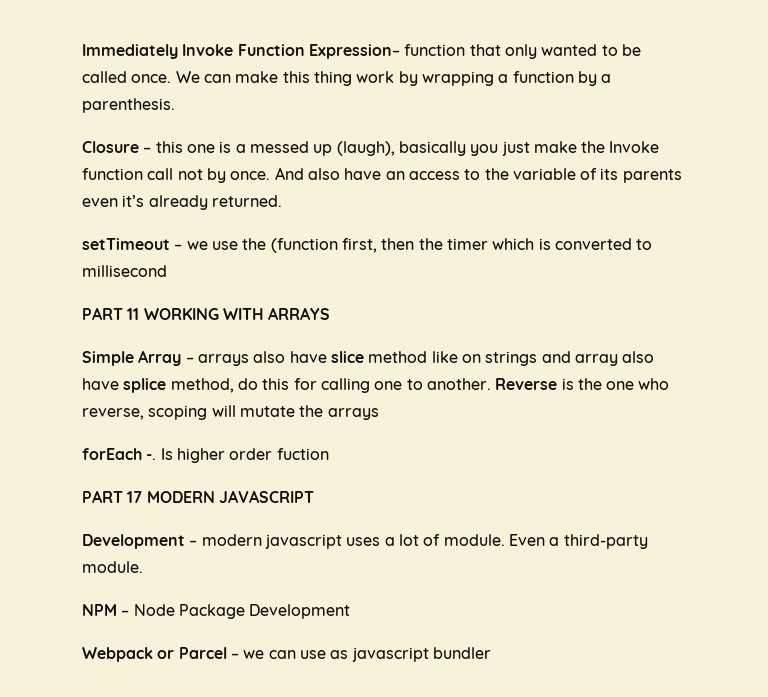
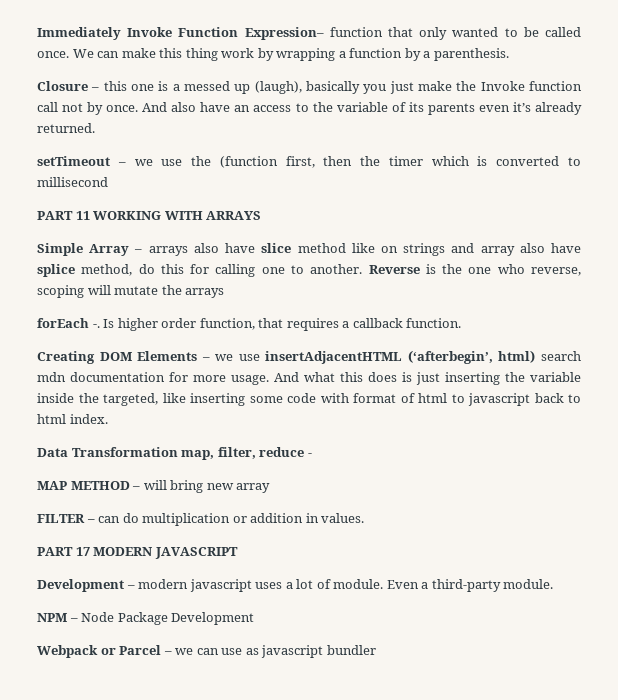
[276,448,329,460] fuction -> [199,318,462,331] [37,350,581,364] [37,372,581,385] [37,393,581,406] [37,414,108,424] [37,447,312,460] [37,480,271,493] [37,513,365,526] function, that requires a callback function. // Creating DOM Elements – we use insertAdjacentHTML (‘afterbegin’, html) search mdn documentation for more usage. And what this does is just inserting the variable inside the targeted, like inserting some code with format of html to javascript back to html index. // Data Transformation map, filter, reduce - // MAP METHOD – will bring new array // FILTER – can do multiplication or addition in values.

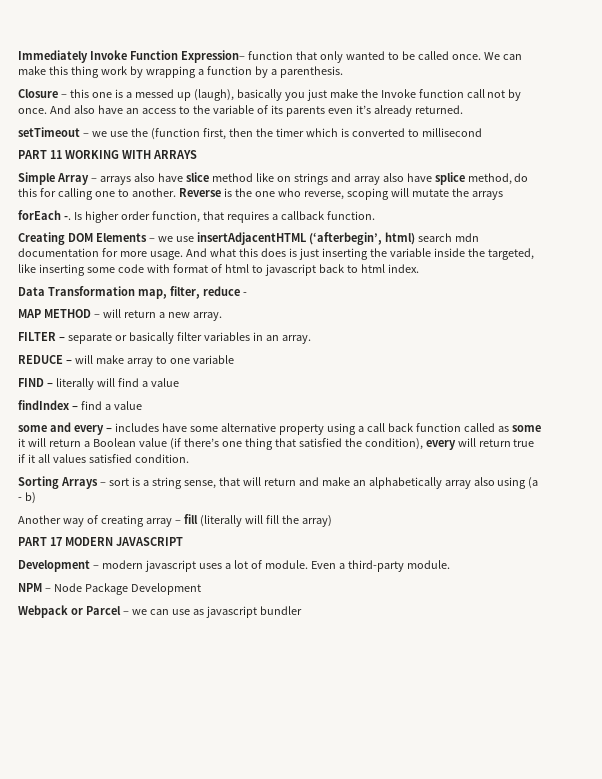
[170,480,271,493] [37,513,365,526] bring new array // FILTER – can do multiplication or addition in values. -> [123,310,222,321] [18,332,311,344] [18,355,234,367] [18,378,179,390] [18,400,142,410] [18,422,541,435] [18,438,535,450] [18,454,189,463] [18,476,539,489] [18,492,36,504] [18,514,332,527] return a new array. // FILTER – separate or basically filter variables in an array. // REDUCE – will make array to one variable // FIND – literally will find a value // findIndex – find a value // some and every – includes have some alternative property using a call back function called as some it will return a Boolean value (if there’s one thing that satisfied the condition), every will return true if it all values satisfied condition. // Sorting Arrays – sort is a string sense, that will return and make an alphabetically array also using (a - b) // Another way of creating array – fill (literally will fill the array)

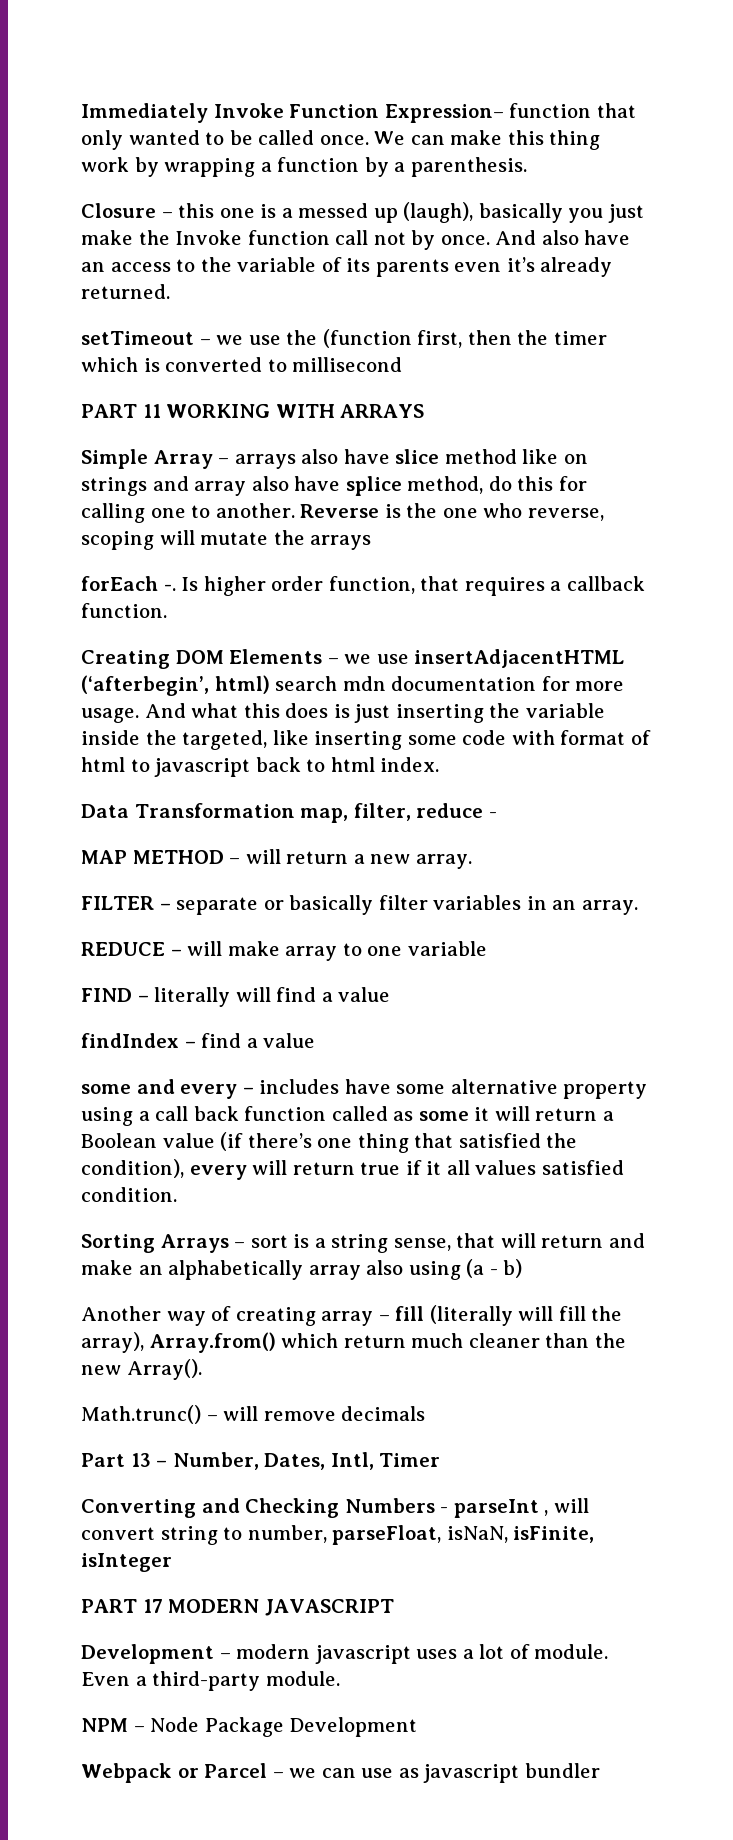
[301,515,332,527] array) -> [81,1332,626,1353] [81,1359,202,1380] [81,1405,426,1424] [81,1452,441,1470] [81,1498,589,1518] [81,1525,595,1545] [81,1553,172,1572] array), Array.from() which return much cleaner than the new Array(). // Math.trunc() – will remove decimals // Part 13 – Number, Dates, Intl, Timer // Converting and Checking Numbers - parseInt , will convert string to number, parseFloat, isNaN, isFinite, isInteger

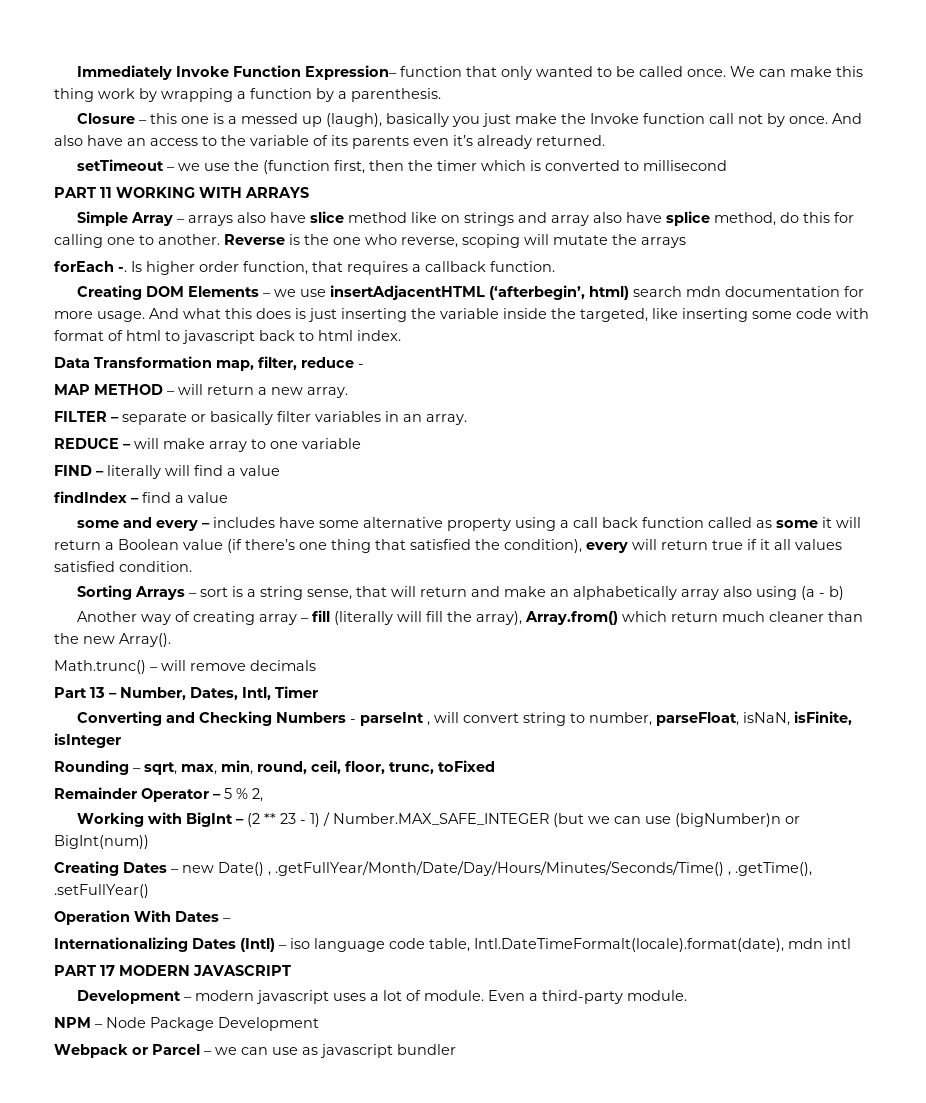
(172, 1562) none -> [54,760,495,775] [54,787,263,802] [76,812,800,827] [54,835,149,849] [54,861,812,876] [54,884,149,898] [54,910,231,925] [54,937,851,952] // Rounding – sqrt, max, min, round, ceil, floor, trunc, toFixed // Remainder Operator – 5 % 2, // Working with BigInt – (2 ** 23 - 1) / Number.MAX_SAFE_INTEGER (but we can use (bigNumber)n or BigInt(num)) // Creating Dates – new Date() , .getFullYear/Month/Date/Day/Hours/Minutes/Seconds/Time() , .getTime(), .setFullYear() // Operation With Dates – // Internationalizing Dates (Intl) – iso language code table, Intl.DateTimeFormalt(locale).format(date), mdn intl

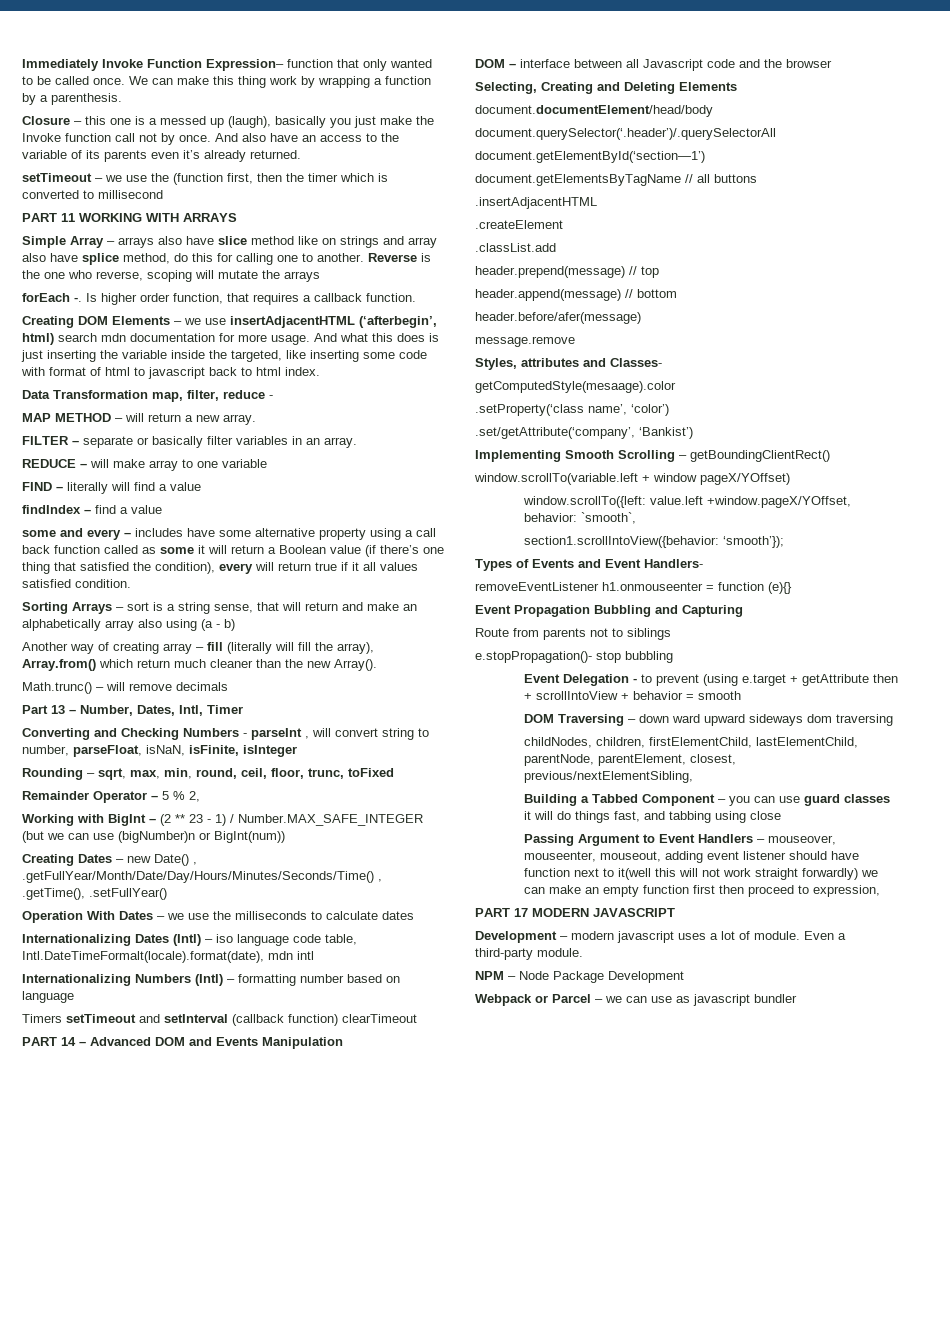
(231, 920) none -> [167,911,414,920] we use the milliseconds to calculate dates
(851, 943) none -> [22,974,400,986] [22,991,74,1003] [22,1014,417,1026] [22,1037,343,1049] [475,59,832,71] [475,82,737,94] [475,105,713,117] [475,128,776,140] [475,151,705,163] [475,174,757,186] [475,197,597,209] [475,220,563,229] [475,243,556,252] [475,266,659,278] [475,289,677,301] [475,312,641,324] [475,336,575,347] [475,358,662,370] [475,381,676,393] [475,404,669,416] [475,427,693,439] [475,450,830,462] [474,473,790,485] [522,496,851,508] [523,512,636,524] [523,536,784,548] [475,559,703,571] [475,582,792,594] [475,605,743,617] [475,628,671,640] [475,651,673,663] [523,674,898,686] [523,691,741,700] [523,714,893,726] [523,737,858,748] [523,754,736,766] [523,771,693,783] [523,794,890,806] [523,811,781,823] [523,834,836,846] [523,851,859,863] [523,868,878,880] [523,885,880,897] // Internationalizing Numbers (Intl) – formatting number based on language // Timers setTimeout and setInterval (callback function) clearTimeout // PART 14 – Advanced DOM and Events Manipulation // DOM – interface between all Javascript code and the browser // Selecting, Creating and Deleting Elements // document.documentElement/head/body // document.querySelector(‘.header’)/.querySelectorAll // document.getElementById(‘section—1’) // document.getElementsByTagName // all buttons // .insertAdjacentHTML // .createElement // .classList.add // header.prepend(message) // top // header.append(message) // bottom // header.before/afer(message) // message.remove // Styles, attributes and Classes- // getComputedStyle(mesaage).color // .setProperty(‘class name’, ‘color’) // .set/getAttribute(‘company’, ‘Bankist’) // Implementing Smooth Scrolling – getBoundingClientRect() // window.scrollTo(variable.left + window pageX/YOffset) // window.scrollTo({left: value.left +window.pageX/YOffset, behavior: `smooth`, // section1.scrollIntoView({behavior: ‘smooth’}); // Types of Events and Event Handlers- // removeEventListener h1.onmouseenter = function (e){} // Event Propagation Bubbling and Capturing // Route from parents not to siblings // e.stopPropagation()- stop bubbling // Event Delegation - to prevent (using e.target + getAttribute then + scrollIntoView + behavior = smooth // DOM Traversing – down ward upward sideways dom traversing // childNodes, children, firstElementChild, lastElementChild, parentNode, parentElement, closest, previous/nextElementSibling, // Building a Tabbed Component – you can use guard classes it will do things fast, and tabbing using close // Passing Argument to Event Handlers – mouseover, mouseenter, mouseout, adding event listener should have function next to it(well this will not work straight forwardly) we can make an empty function first then proceed to expression,

